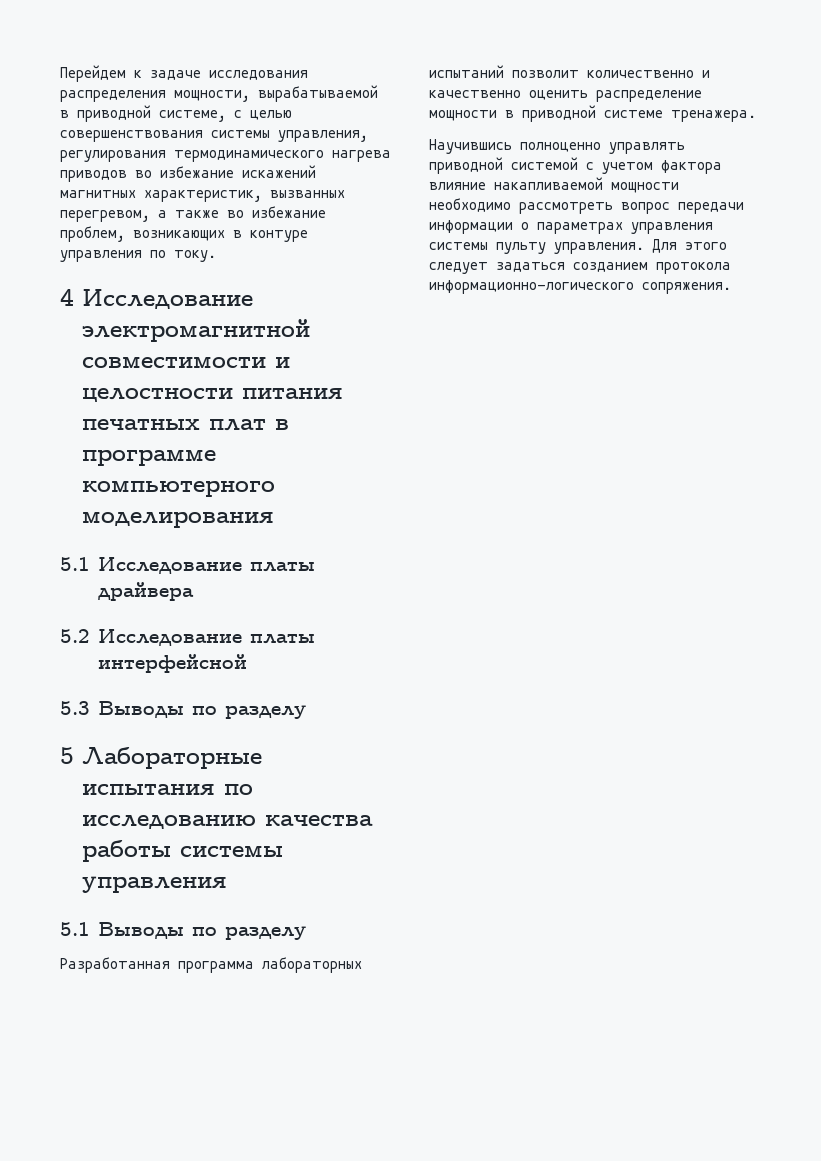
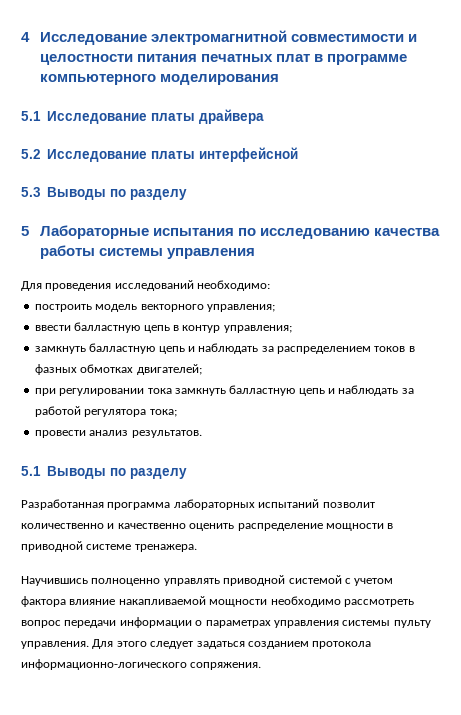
[60,65,308,82] [60,85,378,102] [60,105,292,122] [60,130,368,142] [60,150,391,162] [60,165,316,182] [60,190,345,202] [60,206,326,222] [60,226,308,242] [60,250,216,262] Перейдем к задаче исследования распределения мощности, вырабатываемой в приводной системе, с целью совершенствования системы управления, регулирования термодинамического нагрева приводов во избежание искажений магнитных характеристик, вызванных перегревом, а также во избежание проблем, возникающих в контуре управления по току. // -> (21, 37) none
(227, 884) none -> [21,280,271,291] [34,304,275,312] [34,322,292,333] [34,343,415,354] [34,364,202,375] [34,385,414,396] [34,406,177,417] [34,430,202,438] // Для проведения исследований необходимо: // построить модель векторного управления; // ввести балластную цепь в контур управления; // замкнуть балластную цепь и наблюдать за распределением токов в фазных обмотках двигателей; // при регулировании тока замкнуть балластную цепь и наблюдать за работой регулятора тока; // провести анализ результатов.

